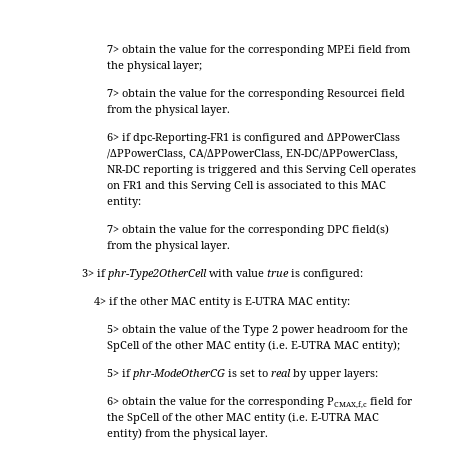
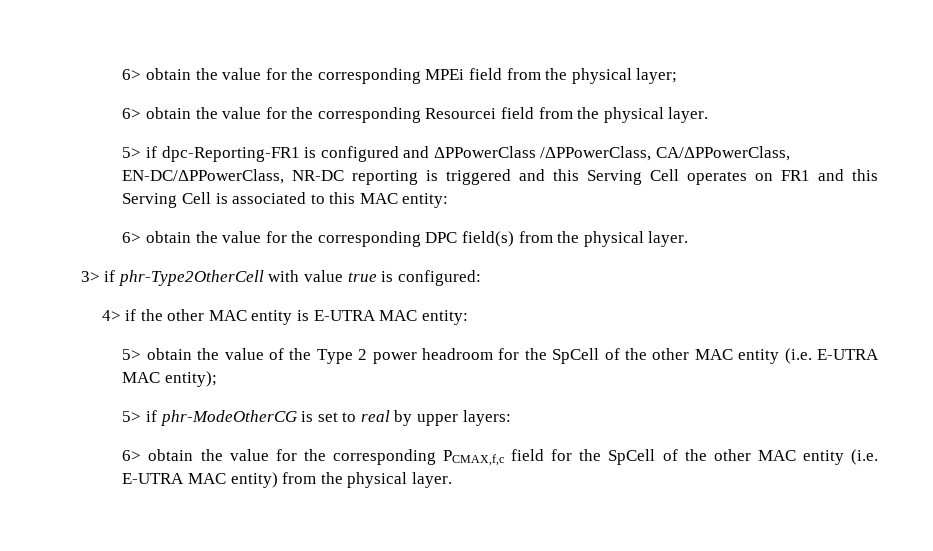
[106,45,119,53] 7> -> [122,69,142,80] 6>
[106,89,119,97] 7> -> [122,108,142,119] 6>
[106,133,119,141] 6> -> [122,147,142,158] 5>
[106,225,119,233] 7> -> [122,232,142,243] 6>

